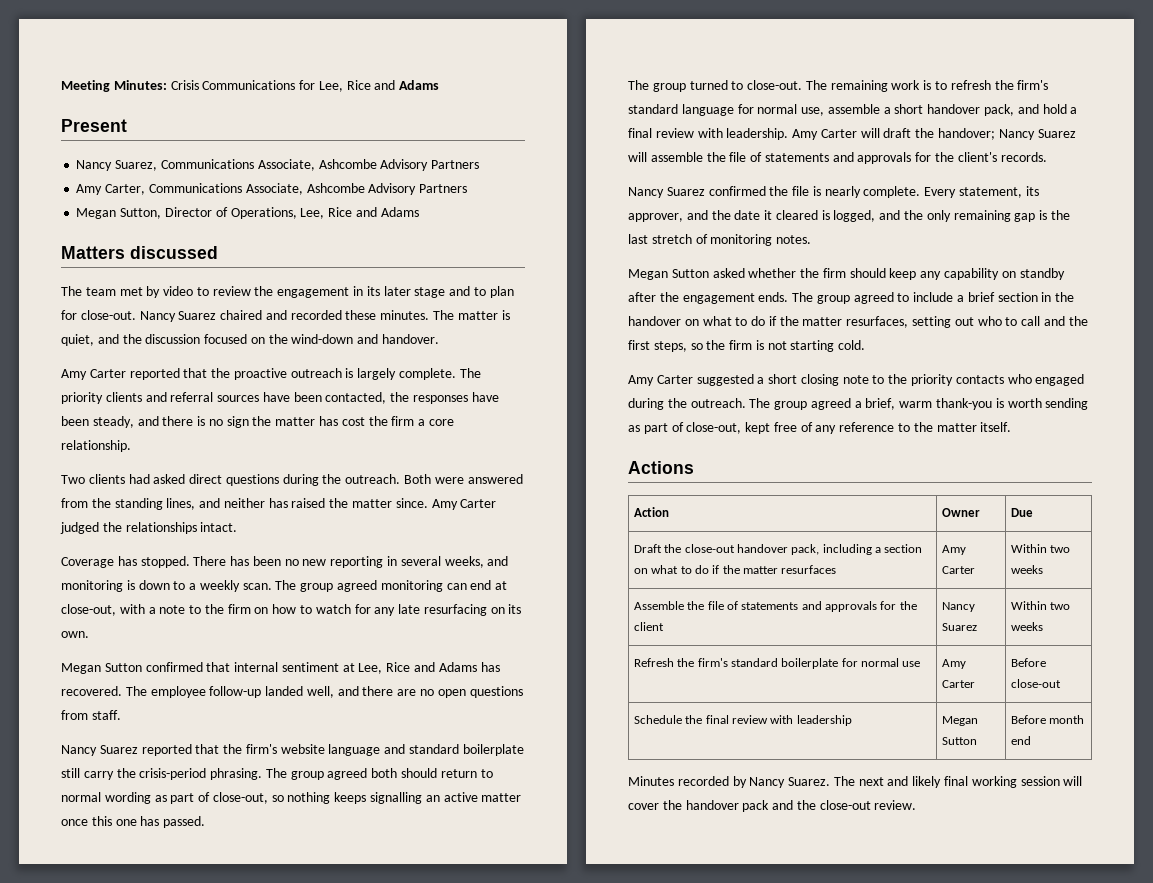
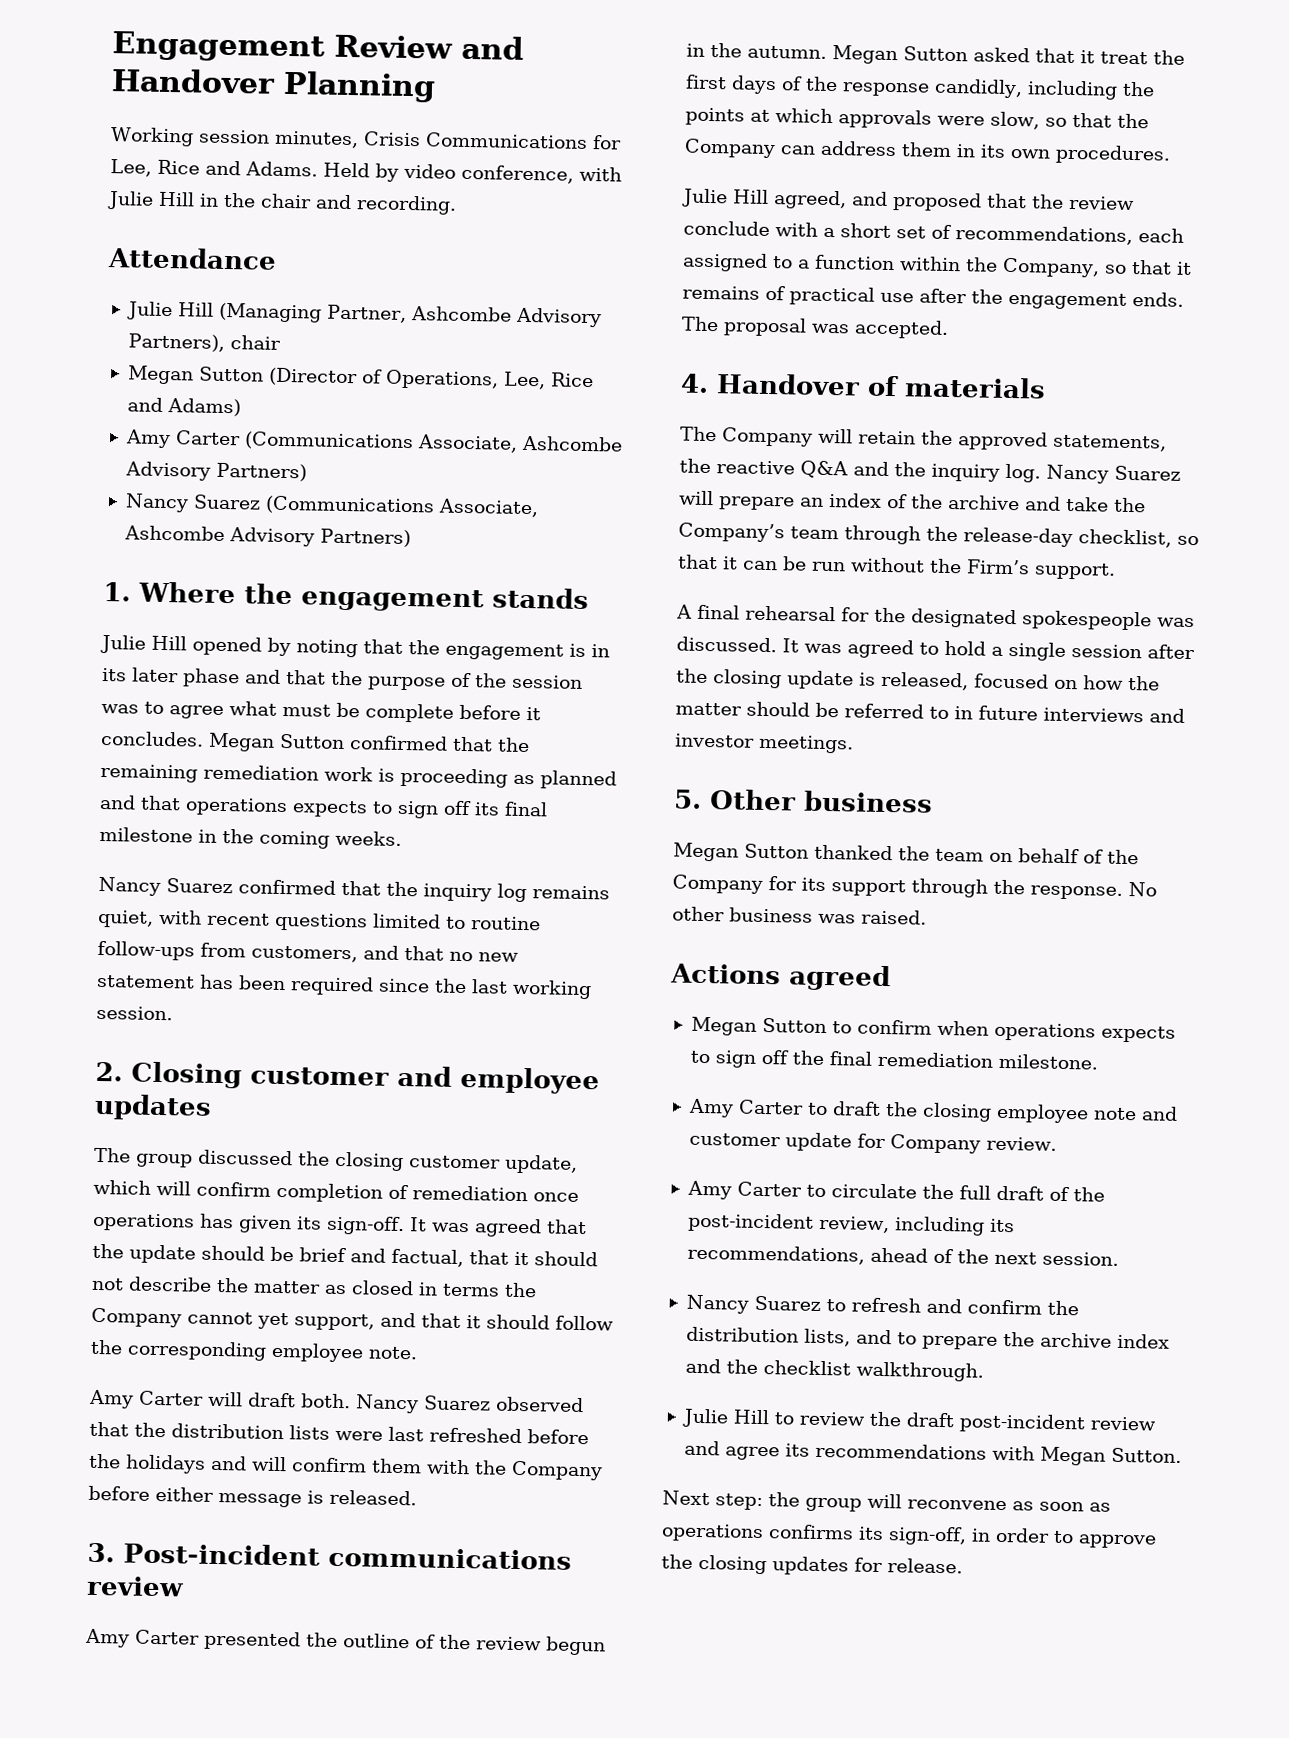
[61,80,167,92] Meeting Minutes: -> [112,31,524,63] [111,68,436,103] [110,127,359,149] Engagement Review and Handover Planning // Working session minutes,
[399,80,440,90] [61,119,127,132] [76,159,480,171] [76,183,468,195] [76,207,212,219] Adams // Present // Nancy Suarez, Communications Associate, Ashcombe Advisory Partners // Amy Carter, Communications Associate, Ashcombe Advisory Partners // Megan Sutton, Director -> [245,161,622,184] [107,191,457,215] [107,247,277,270] [126,301,602,328] [127,333,281,352] [126,365,358,387] Adams. Held by video conference, with Julie Hill in the chair and recording. // Attendance // Julie Hill (Managing Partner, Ashcombe Advisory Partners), chair // Megan Sutton (Director
[380,207,419,217] [61,246,218,259] [61,286,514,298] [61,310,510,322] [61,334,440,346] [61,368,481,380] [61,392,499,404] [61,416,454,428] [61,440,131,452] [61,474,523,486] [61,498,497,510] [60,522,238,534] [61,556,509,568] [61,580,508,592] [61,604,522,616] [61,631,89,638] [61,662,500,674] [61,686,523,698] [61,710,121,720] [61,744,524,756] [61,768,493,780] [61,792,522,804] [61,816,206,828] [628,80,1049,92] [628,104,1078,116] [628,128,1076,140] [628,152,1047,164] [628,186,1039,198] [628,210,1070,222] [628,234,812,246] [628,268,1065,280] Adams // Matters discussed // The team met by video to review the engagement in its later stage and to plan for close-out. Nancy Suarez chaired and recorded these minutes. The matter is quiet, and the discussion focused on the wind-down and handover. // Amy Carter reported that the proactive outreach is largely complete. The priority clients and referral sources have been contacted, the responses have been steady, and there is no sign the matter has cost the firm a core relationship. // Two clients had asked direct questions during the outreach. Both were answered from the standing lines, and neither has raised the matter since. Amy Carter judged the relationships intact. // Coverage has stopped. There has been no new reporting in several weeks, and monitoring is down to a weekly scan. The group agreed monitoring can end at close-out, with a note to the firm on how to watch for any late resurfacing on its own. // Megan Sutton confirmed that internal sentiment at Lee, Rice and Adams has recovered. The employee follow-up landed well, and there are no open questions from staff. // Nancy Suarez reported that the firm's website language and standard boilerplate still carry the crisis-period phrasing. The group agreed both should return to normal wording as part of close-out, so nothing keeps signalling an active matter once this one has passed. // The group turned to close-out. The remaining work is to refresh the firm's standard language for normal use, assemble a short handover pack, and hold a final review with leadership. Amy Carter will draft the handover; Nancy Suarez will assemble the file of statements and approvals for the client's records. // Nancy Suarez confirmed the file is nearly complete. Every statement, its approver, and the date it cleared is logged, and the only remaining gap is the last stretch of monitoring notes. // Megan Sutton asked whether the firm should keep any capability on standby -> [166,398,241,417] [124,429,623,453] [124,461,307,482] [124,493,539,518] [123,525,411,548] [103,581,589,613] [100,634,610,661] [102,667,583,691] [101,701,541,723] [100,730,530,753] [100,763,617,790] [99,794,548,819] [99,826,402,849] [98,876,610,903] [97,909,541,932] [97,940,519,963] [96,974,592,1000] [96,1005,173,1021] [95,1061,600,1095] [94,1093,212,1121] [94,1147,578,1174] [93,1179,579,1203] [92,1212,587,1238] [92,1243,598,1268] [91,1276,537,1298] [91,1307,614,1331] [90,1339,418,1363] [88,1389,584,1414] [89,1421,589,1445] [88,1453,603,1481] [88,1485,417,1508] [87,1542,572,1570] [86,1575,184,1597] [85,1628,606,1656] [686,42,1185,65] [685,74,1155,100] [685,107,1149,130] [684,138,1171,165] [681,188,1135,212] [683,220,1184,246] [682,252,1192,278] [682,285,914,306] Adams) // Amy Carter (Communications Associate, Ashcombe Advisory Partners) // Nancy Suarez (Communications Associate, Ashcombe Advisory Partners) // 1. Where the engagement stands // Julie Hill opened by noting that the engagement is in its later phase and that the purpose of the session was to agree what must be complete before it concludes. Megan Sutton confirmed that the remaining remediation work is proceeding as planned and that operations expects to sign off its final milestone in the coming weeks. // Nancy Suarez confirmed that the inquiry log remains quiet, with recent questions limited to routine follow-ups from customers, and that no new statement has been required since the last working session. // 2. Closing customer and employee updates // The group discussed the closing customer update, which will confirm completion of remediation once operations has given its sign-off. It was agreed that the update should be brief and factual, that it should not describe the matter as closed in terms the Company cannot yet support, and that it should follow the corresponding employee note. // Amy Carter will draft both. Nancy Suarez observed that the distribution lists were last refreshed before the holidays and will confirm them with the Company before either message is released. // 3. Post-incident communications review // Amy Carter presented the outline of the review begun in the autumn. Megan Sutton asked that it treat the first days of the response candidly, including the points at which approvals were slow, so that the Company can address them in its own procedures. // Julie Hill agreed, and proposed that the review conclude with a short set of recommendations, each assigned to a function within the Company, so that it remains of practical use
[816,292,1075,304] [628,316,1088,328] [628,340,866,352] [628,374,1085,386] [628,398,1089,410] [628,422,1012,434] [628,461,694,474] [633,507,669,517] [941,508,980,517] [1010,508,1033,517] [633,544,923,555] [633,565,837,574] [941,545,966,555] [941,566,975,574] [1010,544,1071,553] [1010,565,1043,574] [633,601,917,612] [633,622,664,631] [941,602,975,612] [941,623,977,631] [1010,601,1071,610] [1010,622,1043,631] [633,658,921,669] [941,659,966,669] [941,680,975,688] [1010,658,1046,667] [1010,679,1061,688] [633,715,852,726] [941,716,978,726] [941,737,977,745] [1010,715,1085,724] [1010,736,1031,745] [628,776,1083,788] [628,800,917,812] group agreed to include a brief section in the handover on what to do if the matter resurfaces, setting out who to call and the first steps, so the firm is not starting cold. // Amy Carter suggested a short closing note to the priority contacts who engaged during the outreach. The group agreed a brief, warm thank-you is worth sending as part of close-out, kept free of any reference to the matter itself. // Actions // Action | Owner | Due // Draft the close-out handover pack, including a section on what to do if the matter resurfaces | Amy Carter | Within two weeks // Assemble the file of statements and approvals for the client | Nancy Suarez | Within two weeks // Refresh the firm's standard boilerplate for normal use | Amy Carter | Before close-out // Schedule the final review with leadership | Megan Sutton | Before month end // Minutes recorded by Nancy Suarez. The next and likely final working session will cover the handover pack and the close-out review. -> [723,317,949,339] [680,373,1046,399] [680,426,1167,452] [679,458,1181,484] [679,490,1146,513] [678,522,1199,548] [677,554,1116,580] [676,604,1195,631] [676,636,1195,661] [676,668,1160,691] [675,701,1185,723] [675,733,854,754] [674,789,933,813] [673,842,1139,865] [672,874,1157,900] [672,906,927,925] [670,963,891,992] [690,1016,1176,1043] [689,1049,1098,1070] [687,1098,1178,1124] [688,1132,1057,1154] [686,1180,1105,1202] [687,1212,1015,1236] [686,1244,1119,1266] [685,1294,1079,1316] [685,1326,1170,1350] [684,1358,984,1382] [681,1408,1156,1434] [683,1440,1182,1466] [662,1490,1111,1512] [661,1523,1157,1549] [661,1554,963,1576] proposal was accepted. // 4. Handover of materials // The Company will retain the approved statements, the reactive Q&A and the inquiry log. Nancy Suarez will prepare an index of the archive and take the Company’s team through the release-day checklist, so that it can be run without the Firm’s support. // A final rehearsal for the designated spokespeople was discussed. It was agreed to hold a single session after the closing update is released, focused on how the matter should be referred to in future interviews and investor meetings. // 5. Other business // Megan Sutton thanked the team on behalf of the Company for its support through the response. No other business was raised. // Actions agreed // Megan Sutton to confirm when operations expects to sign off the final remediation milestone. // Amy Carter to draft the closing employee note and customer update for Company review. // Amy Carter to circulate the full draft of the post-incident review, including its recommendations, ahead of the next session. // Nancy Suarez to refresh and confirm the distribution lists, and to prepare the archive index and the checklist walkthrough. // Julie Hill to review the draft post-incident review and agree its recommendations with Megan Sutton. // Next step: the group will reconvene as soon as operations confirms its sign-off, in order to approve the closing updates for release.

